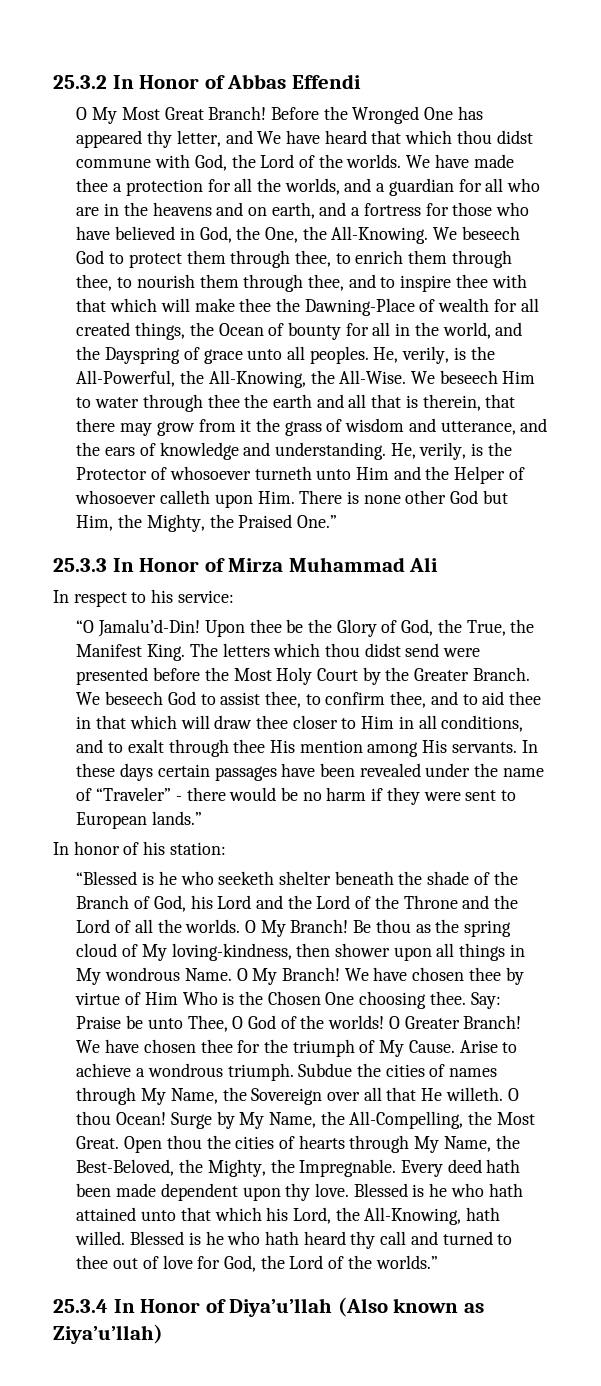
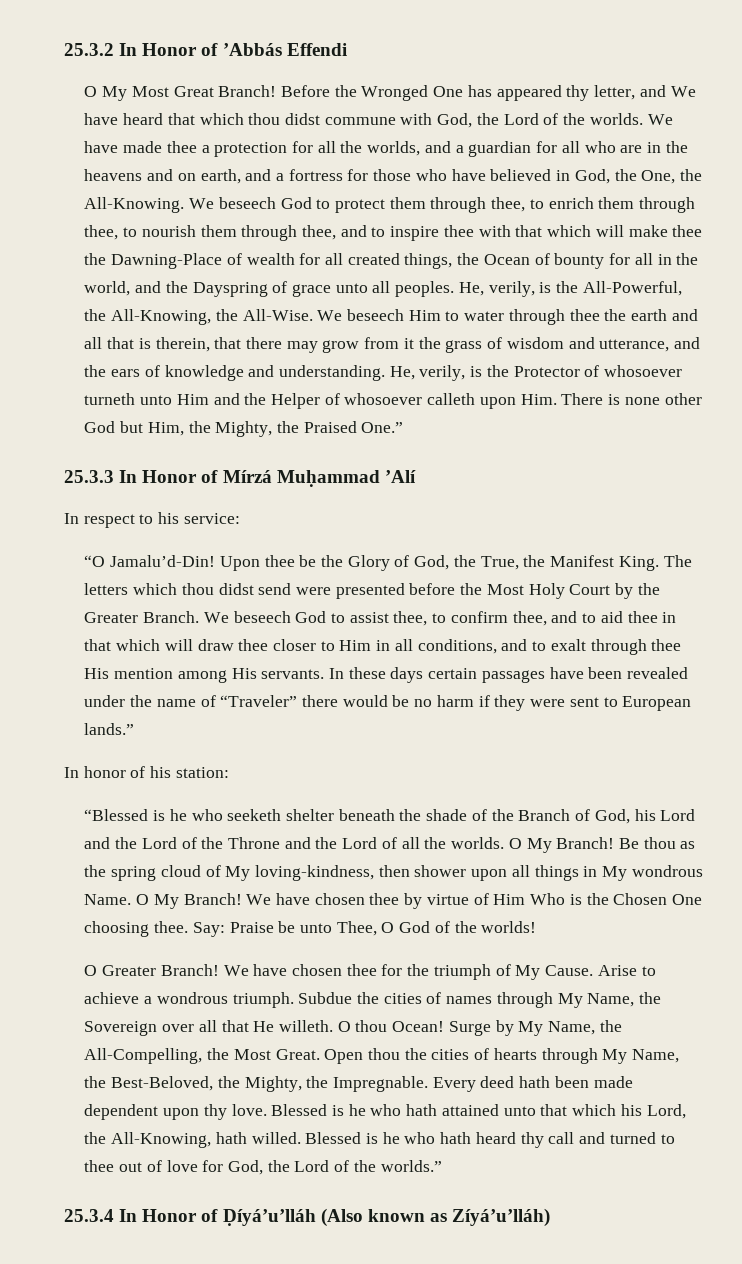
[227,74,287,89] Abbas -> [222,43,282,56] ’Abbás
[228,557,439,572] Mirza Muhammad Ali -> [222,470,416,487] Mírzá Muḥammad ’Alí
[175,796,182,801] - -> (298, 701) none
(385, 1022) none -> (537, 927) //
[229,1298,333,1317] Diya’u’llah -> [222,1209,316,1226] Ḍíyá’u’lláh
[53,1324,163,1344] Ziya’u’llah) -> [452,1208,551,1227] Zíyá’u’lláh)

